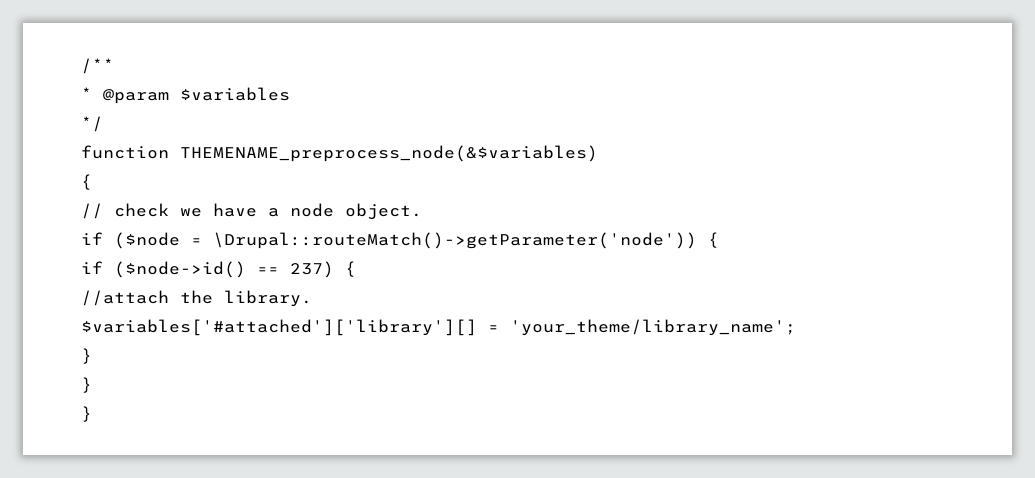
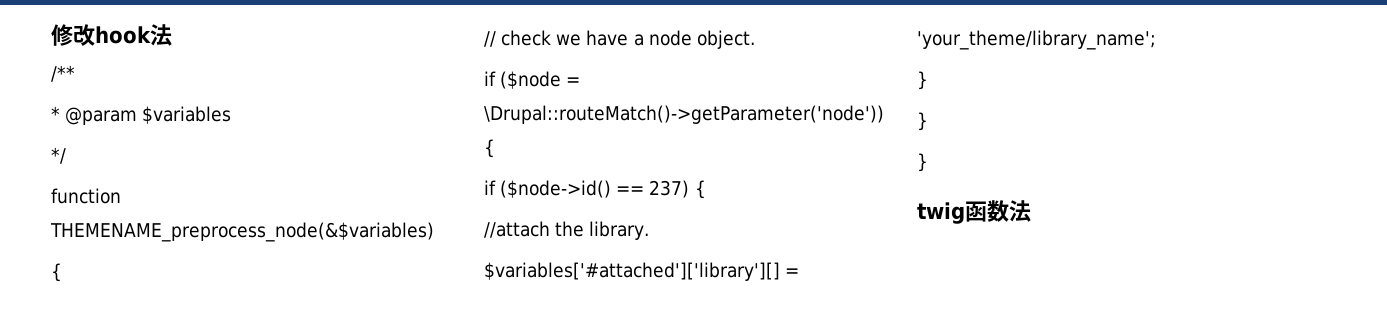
(81, 66) none -> [51,24,172,46] 修改hook法 //
(92, 414) none -> [917,200,1031,224] // twig函数法

